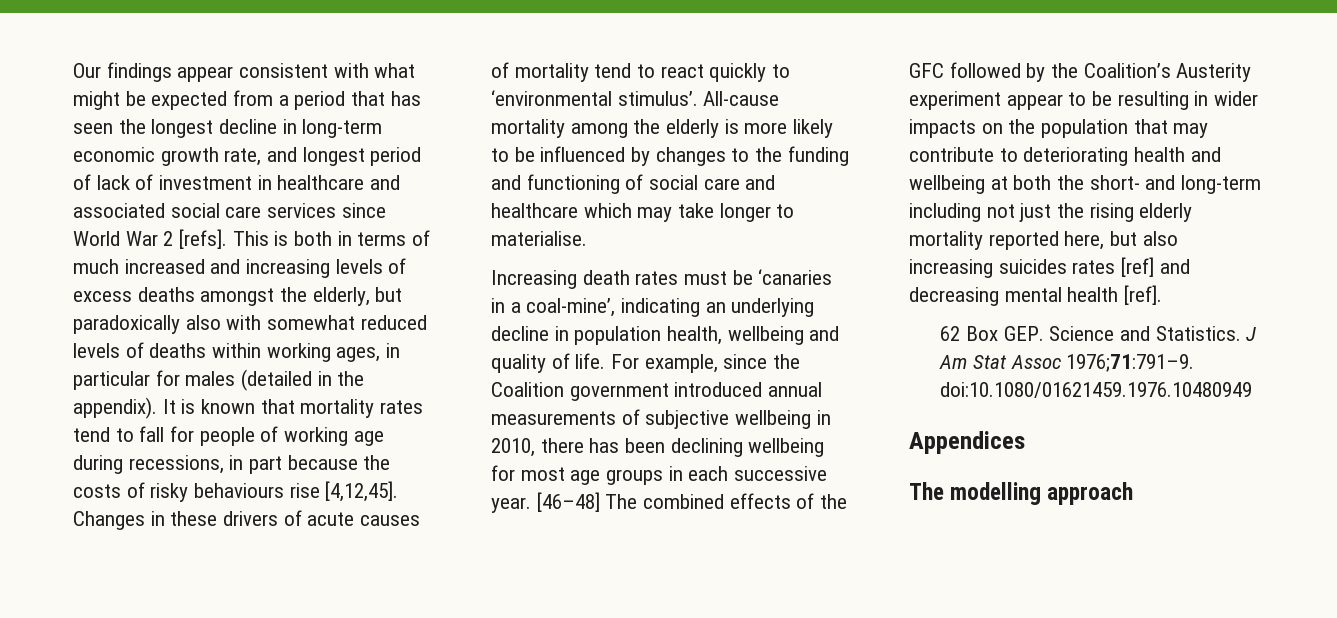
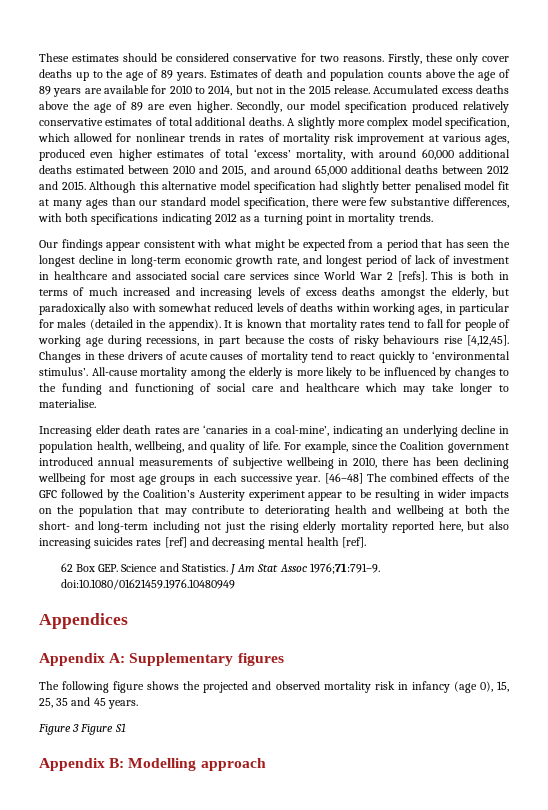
(73, 70) none -> [39,53,509,65] [39,69,510,81] [39,85,509,97] [39,101,509,113] [39,117,510,129] [38,133,509,145] [39,149,510,161] [39,165,509,176] [39,181,509,193] [39,197,509,209] [38,213,433,225] These estimates should be considered conservative for two reasons. Firstly, these only cover deaths up to the age of 89 years. Estimates of death and population counts above the age of 89 years are available for 2010 to 2014, but not in the 2015 release. Accumulated excess deaths above the age of 89 are even higher. Secondly, our model specification produced relatively conservative estimates of total additional deaths. A slightly more complex model specification, which allowed for nonlinear trends in rates of mortality risk improvement at various ages, produced even higher estimates of total ‘excess’ mortality, with around 60,000 additional deaths estimated between 2010 and 2015, and around 65,000 additional deaths between 2012 and 2015. Although this alternative model specification had slightly better penalised model fit at many ages than our standard model specification, there were few substantive differences, with both specifications indicating 2012 as a turning point in mortality trends. //
(577, 279) none -> [95,425,120,434] elder
[684,270,753,285] must be -> [183,428,201,434] are
[727,326,804,345] wellbeing -> [133,441,184,453] wellbeing,
[909,482,1042,505] The modelling -> [39,653,284,666] [39,681,509,693] [39,697,138,709] [38,723,126,735] [39,758,197,771] Appendix A: Supplementary figures // The following figure shows the projected and observed mortality risk in infancy (age 0), 15, 25, 35 and 45 years. // Figure 3 Figure S1 // Appendix B: Modelling

